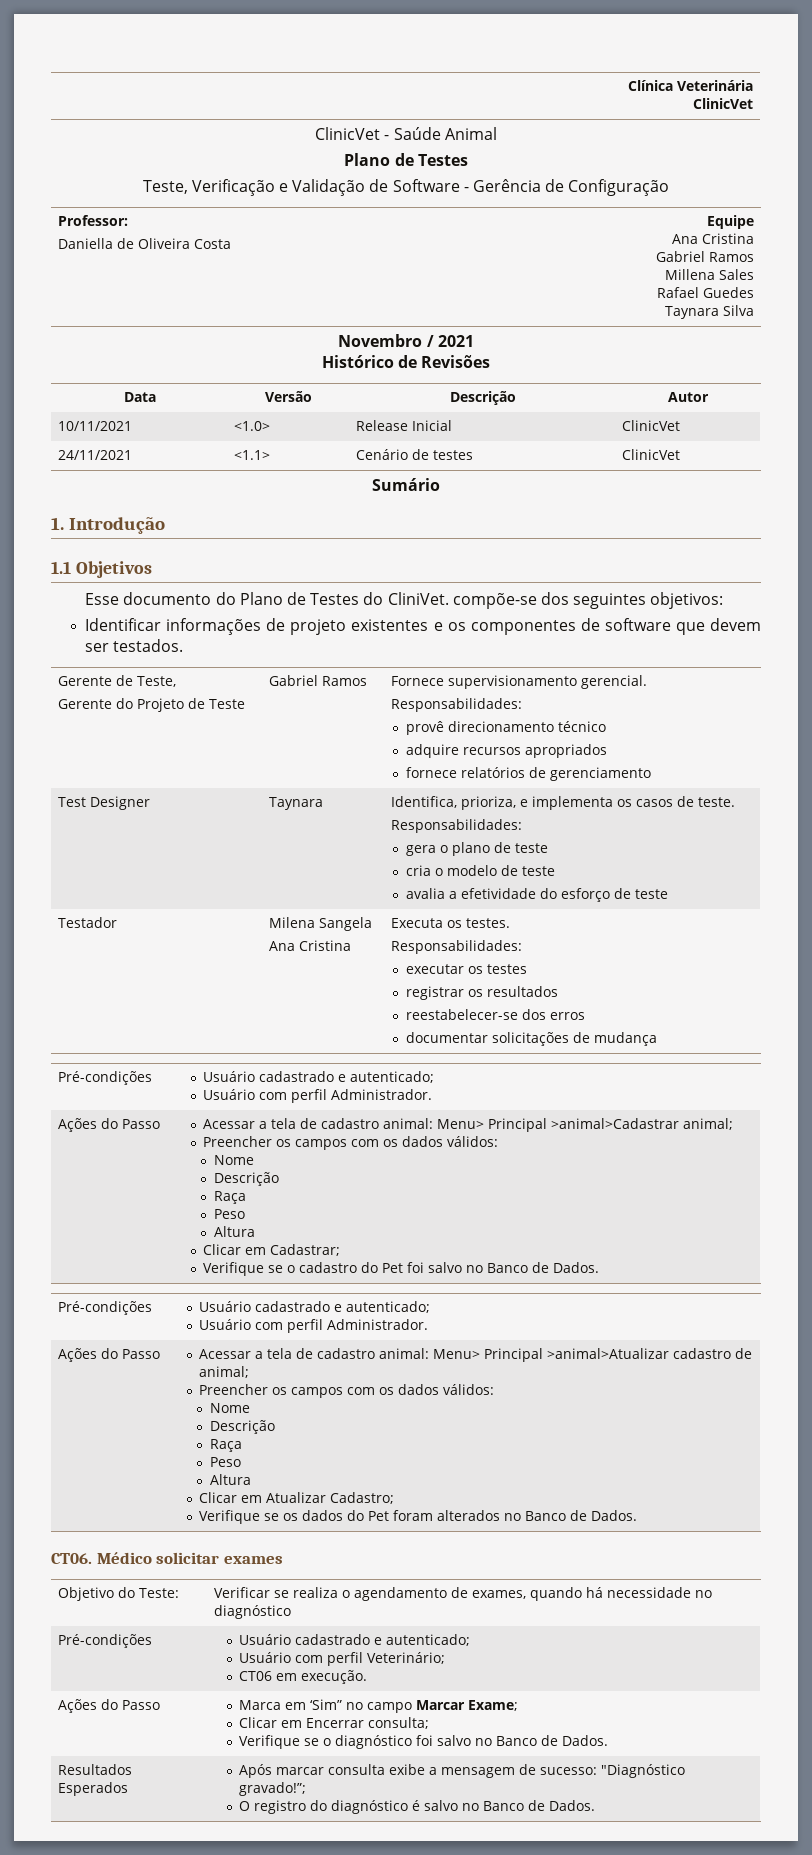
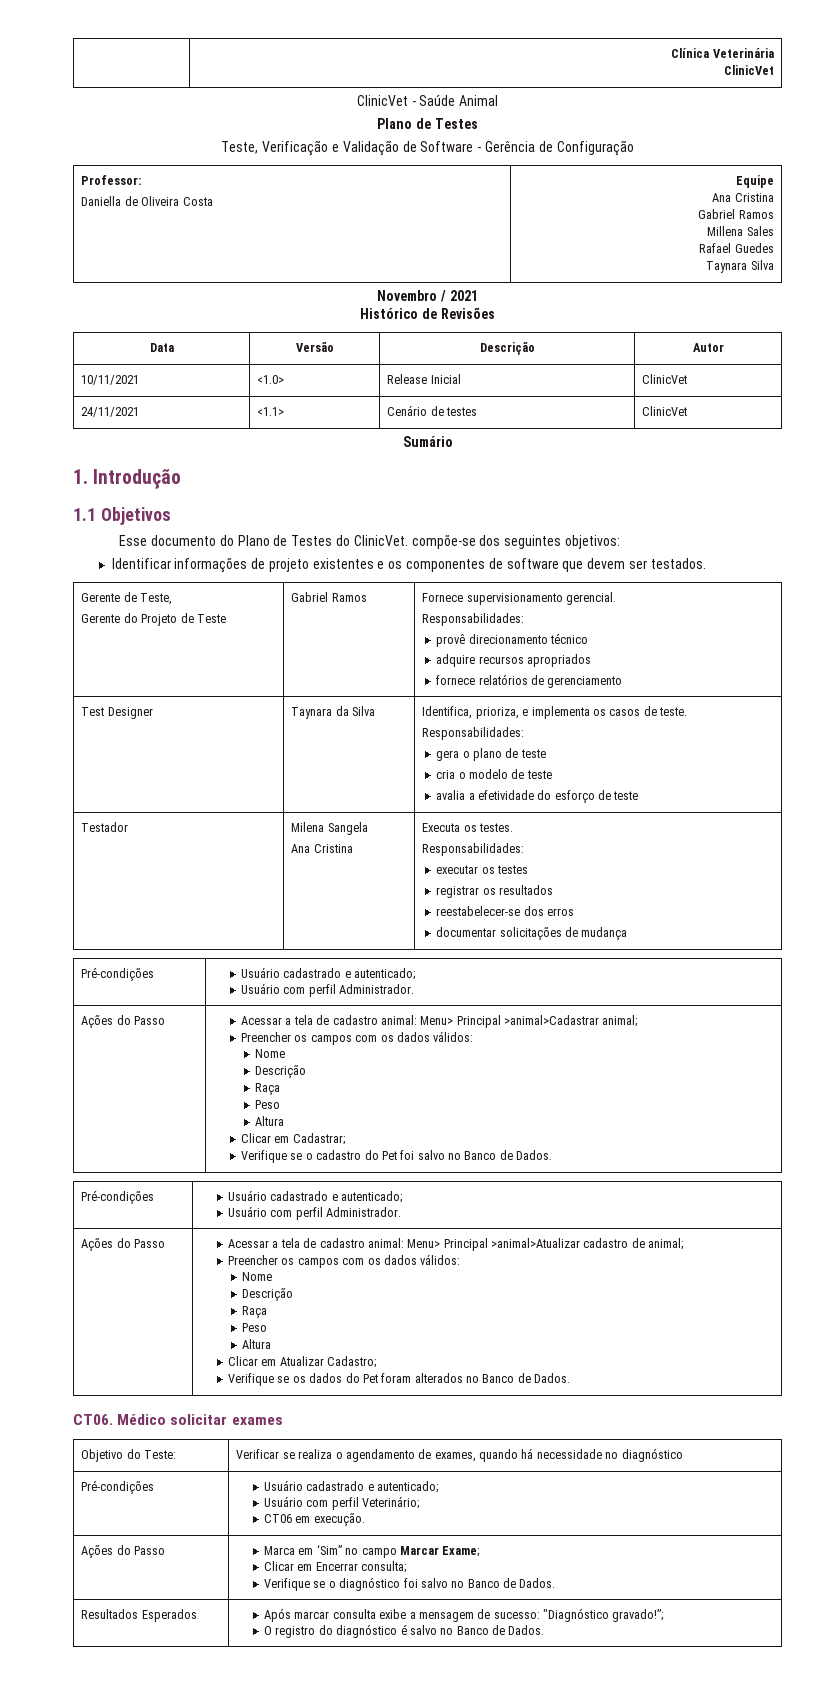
[387,592,449,605] CliniVet. -> [353,535,408,546] ClinicVet.
(323, 803) none -> [335,706,376,716] da Silva

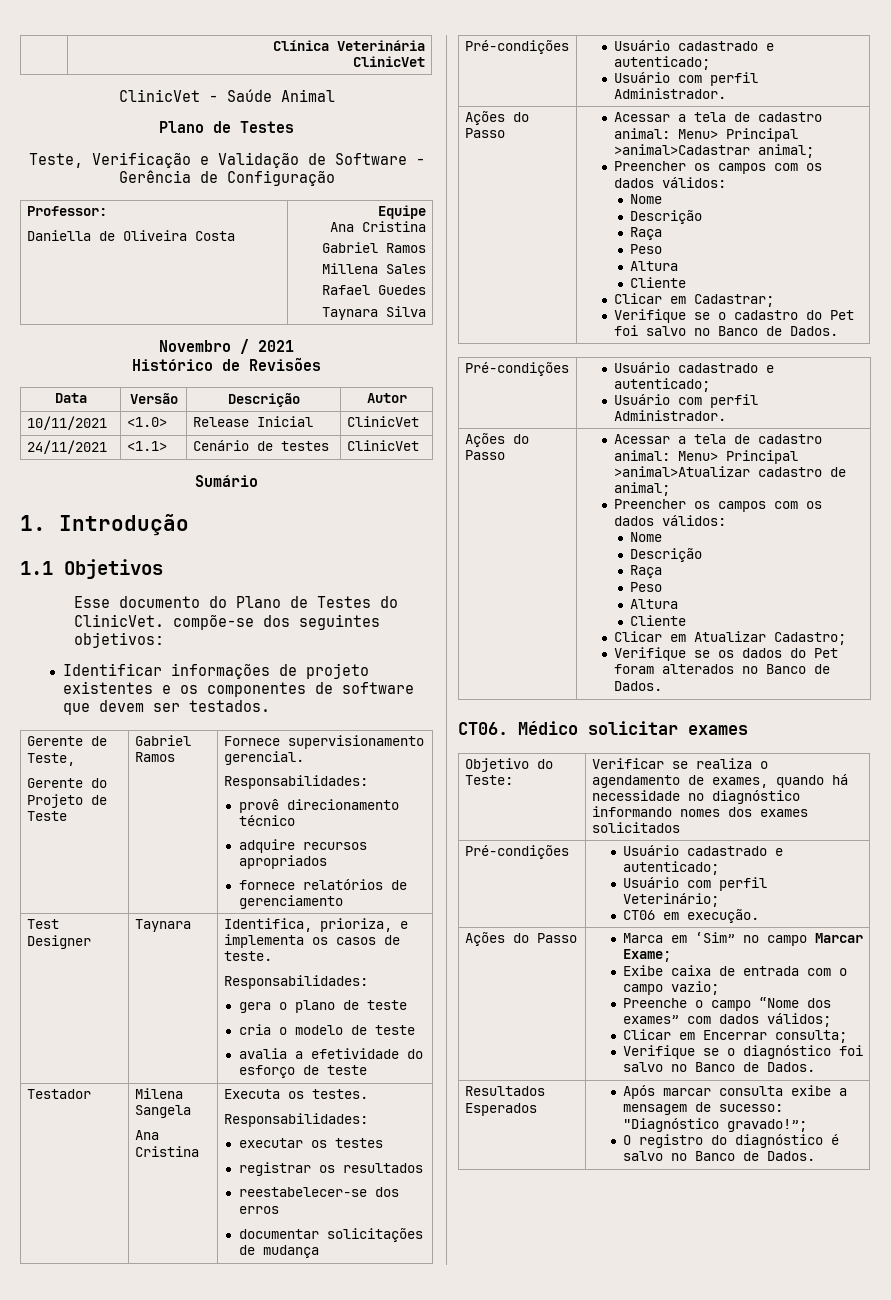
[335,706,376,716] da Silva -> (191, 925) none
(284, 1121) none -> [629,277,686,288] // Cliente
(271, 1344) none -> [629,615,686,626] // Cliente
(683, 1455) none -> [591,806,808,817] [591,822,680,833] informando nomes dos exames solicitados
(480, 1551) none -> [622,965,847,976] [622,981,719,995] [622,997,831,1011] [622,1013,831,1027] // Exibe caixa de entrada com o campo vazio; // Preenche o campo “Nome dos exames” com dados válidos;

